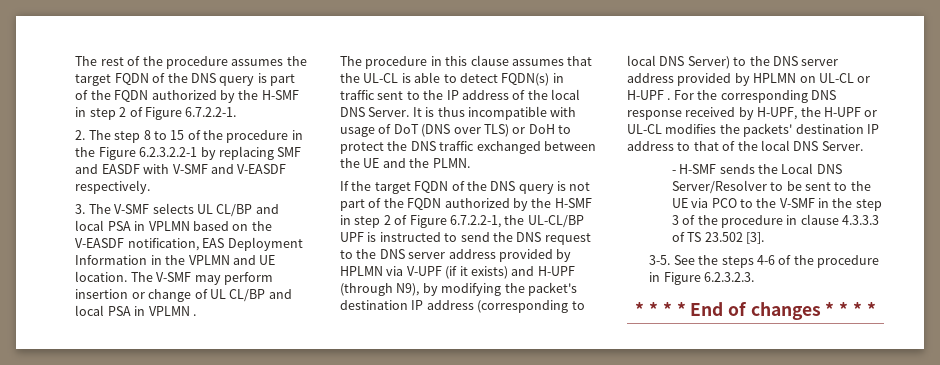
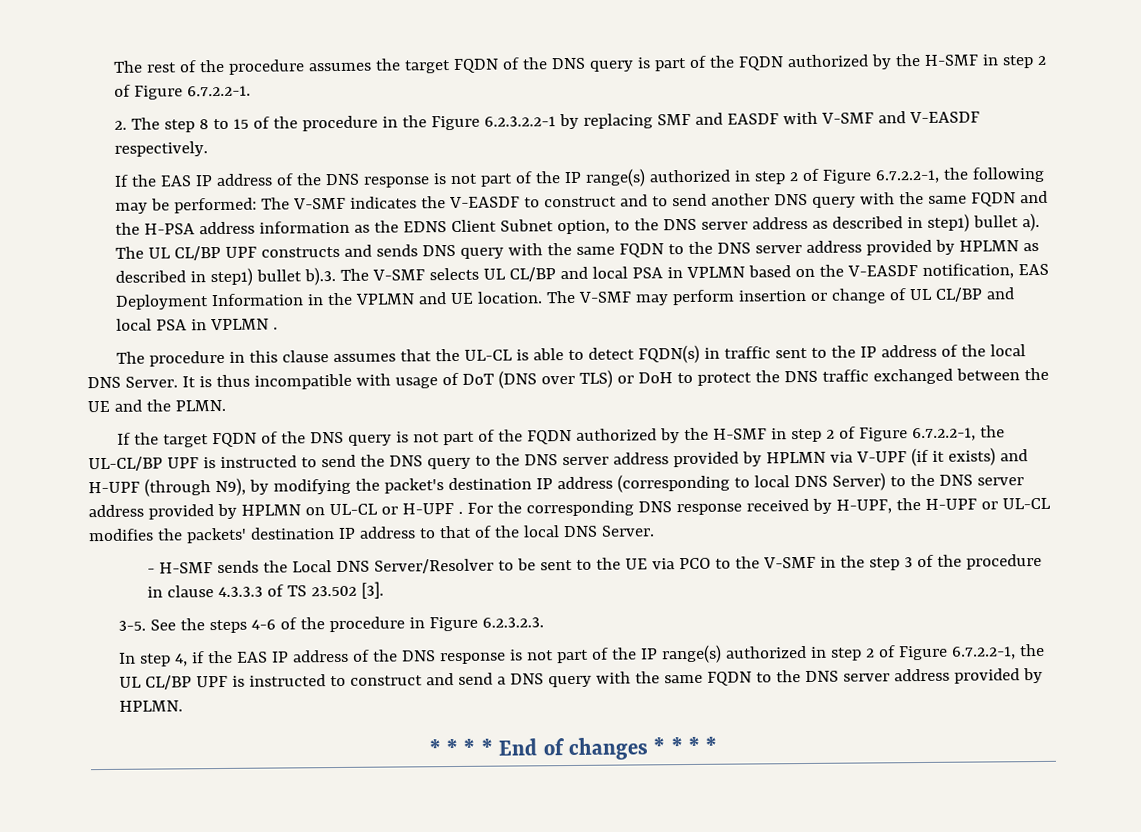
[75,204,86,214] 3. -> [113,166,1045,188] [114,190,1048,214] [114,212,1040,235] [114,239,1039,261] [114,267,336,287] If the EAS IP address of the DNS response is not part of the IP range(s) authorized in step 2 of Figure 6.7.2.2-1, the following may be performed: The V-SMF indicates the V-EASDF to construct and to send another DNS query with the same FQDN and the H-PSA address information as the EDNS Client Subnet option, to the DNS server address as described in step1) bullet a). The UL CL/BP UPF constructs and sends DNS query with the same FQDN to the DNS server address provided by HPLMN as described in step1) bullet b).3.
[544,233,591,245] request -> [426,457,471,470] query
(755, 277) none -> [118,643,1045,667] [118,667,1043,690] [118,700,183,712] // In step 4, if the EAS IP address of the DNS response is not part of the IP range(s) authorized in step 2 of Figure 6.7.2.2-1, the UL CL/BP UPF is instructed to construct and send a DNS query with the same FQDN to the DNS server address provided by HPLMN.

